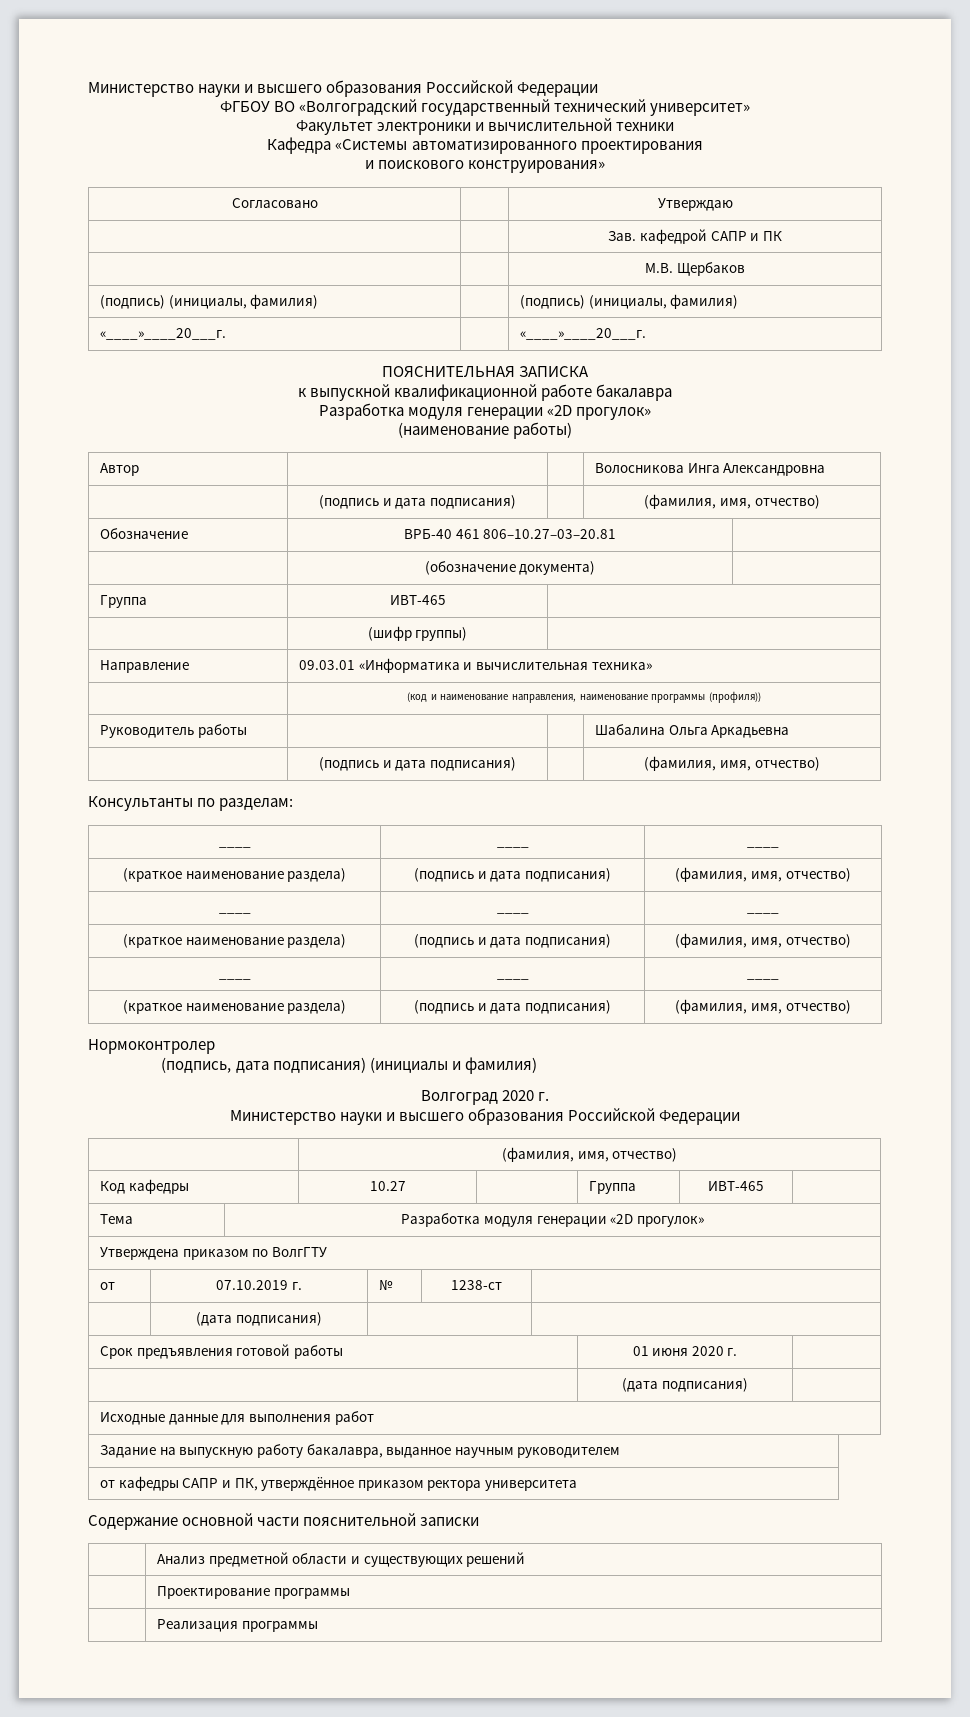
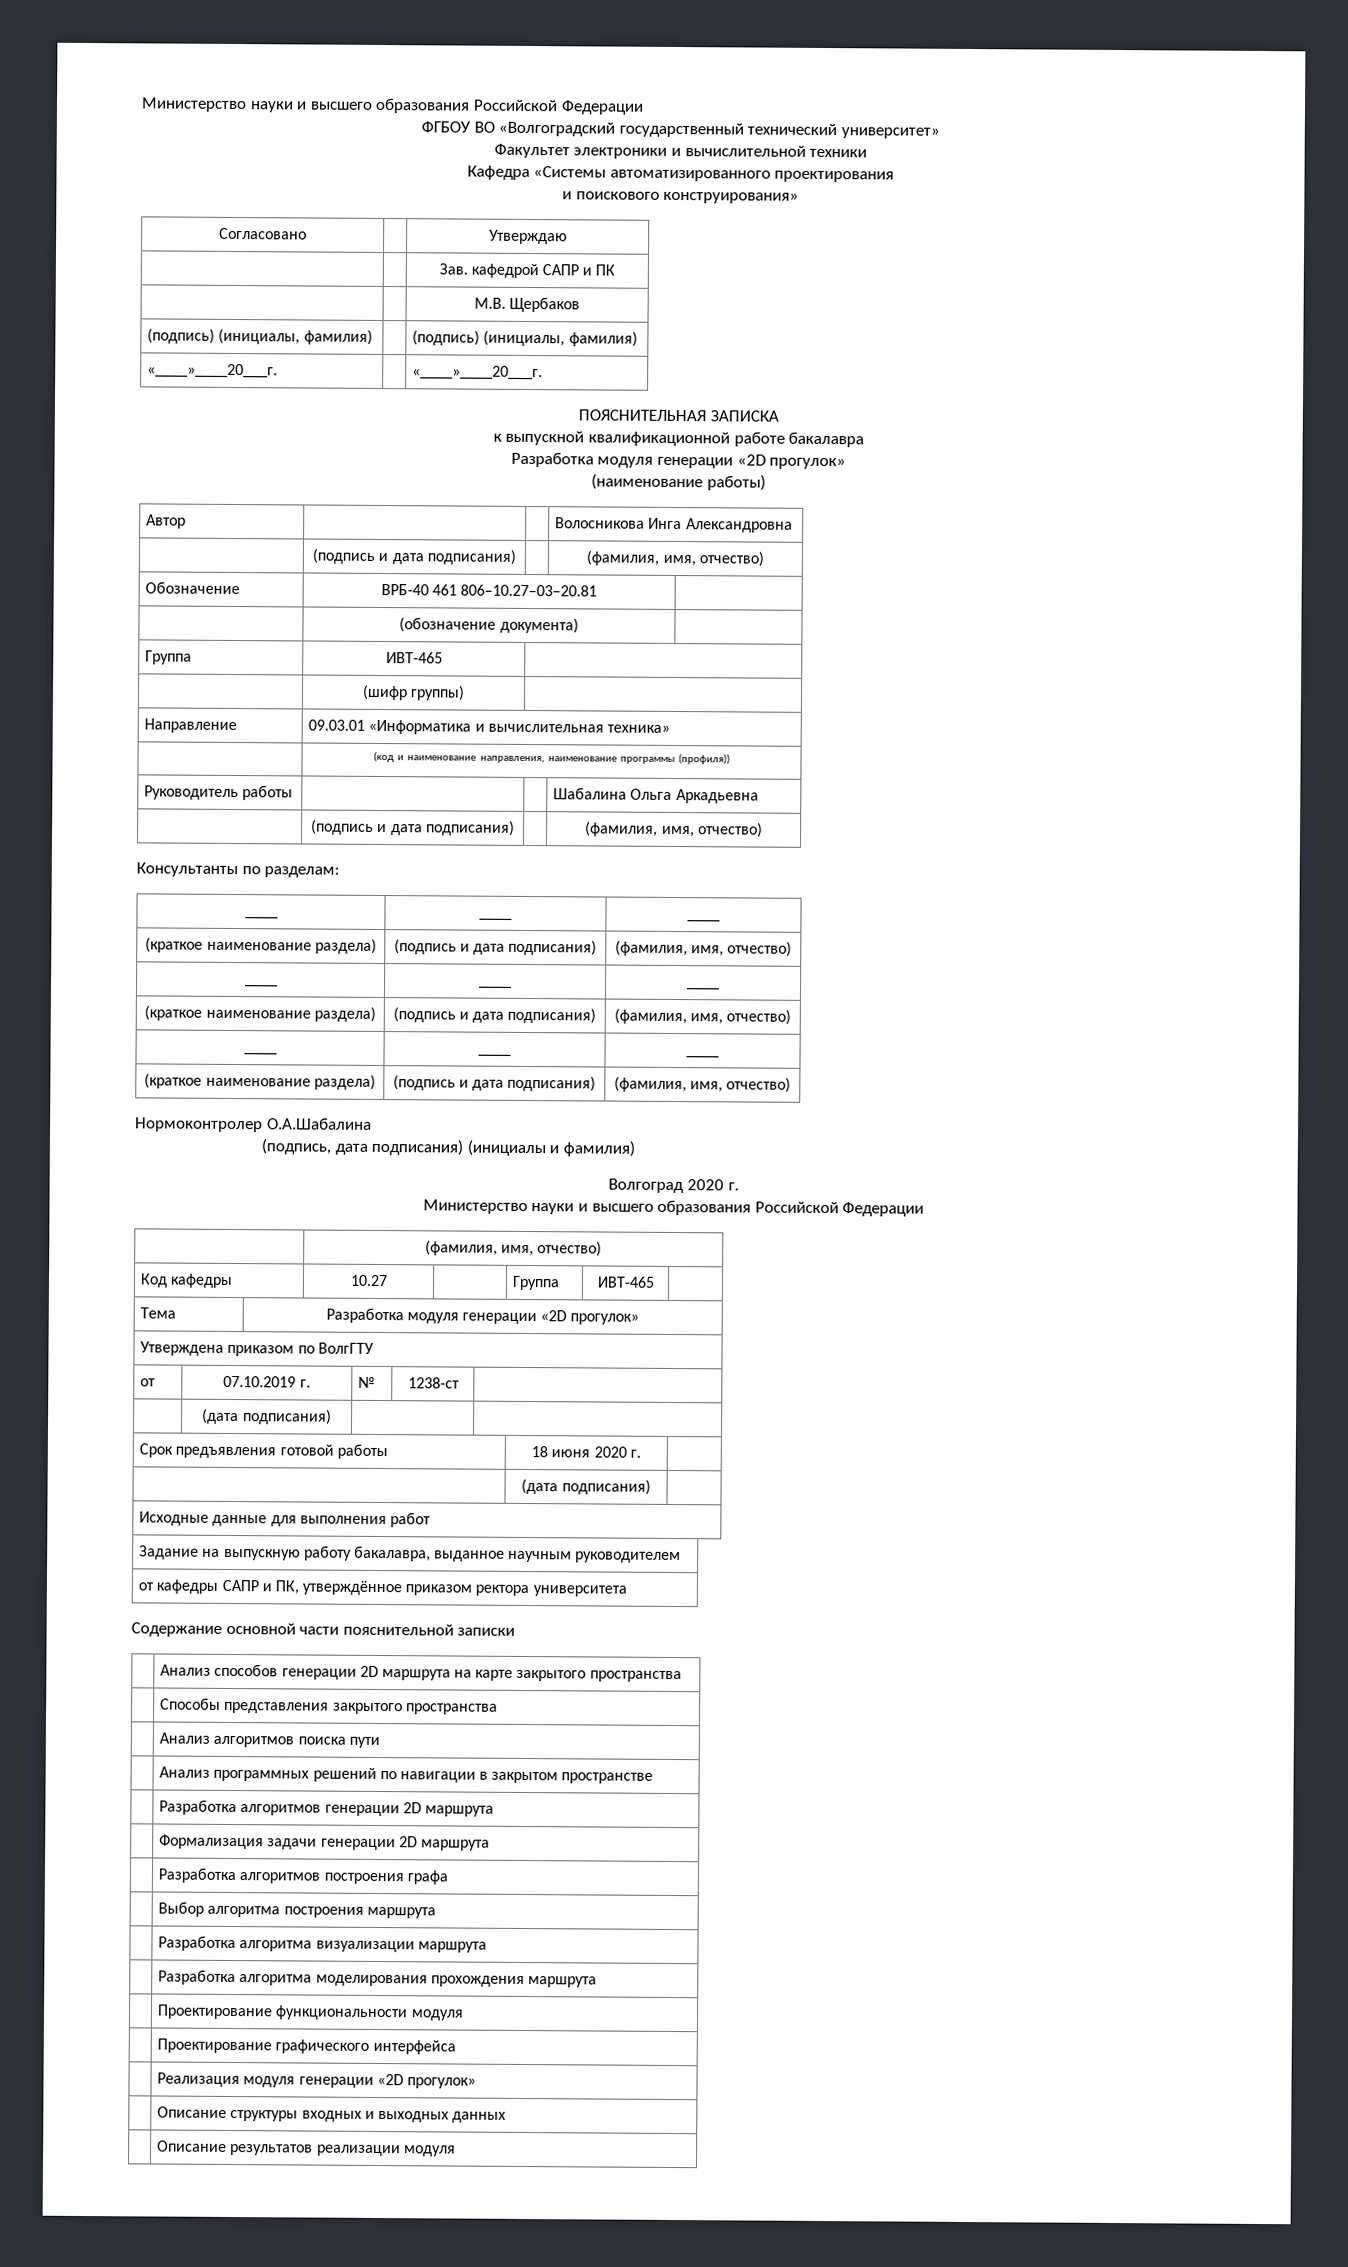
(215, 1046) none -> [266,1117,372,1130] О.А.Шабалина
[632,1346,649,1356] 01 -> [531,1446,549,1458] 18
[208,1552,526,1567] [156,1586,350,1599] [156,1619,318,1632] предметной области и существующих решений // | Проектирование программы // | Реализация программы -> [214,1663,682,1683] [160,1697,498,1715] [159,1732,380,1749] [159,1766,654,1784] [159,1799,494,1817] [159,1834,490,1851] [158,1867,448,1885] [158,1901,436,1919] [158,1935,487,1953] [158,1969,597,1988] [157,2004,464,2021] [157,2038,456,2055] [157,2072,476,2089] [157,2106,507,2123] [157,2140,456,2157] способов генерации 2D маршрута на карте закрытого пространства // | Способы представления закрытого пространства // | Анализ алгоритмов поиска пути // | Анализ программных решений по навигации в закрытом пространстве // | Разработка алгоритмов генерации 2D маршрута // | Формализация задачи генерации 2D маршрута // | Разработка алгоритмов построения графа // | Выбор алгоритма построения маршрута // | Разработка алгоритма визуализации маршрута // | Разработка алгоритма моделирования прохождения маршрута // | Проектирование функциональности модуля // | Проектирование графического интерфейса // | Реализация модуля генерации «2D прогулок» // | Описание структуры входных и выходных данных // | Описание результатов реализации модуля

